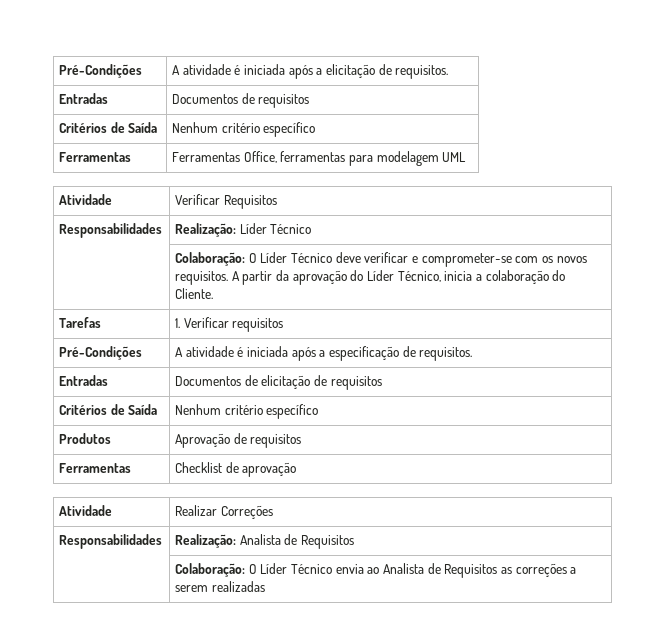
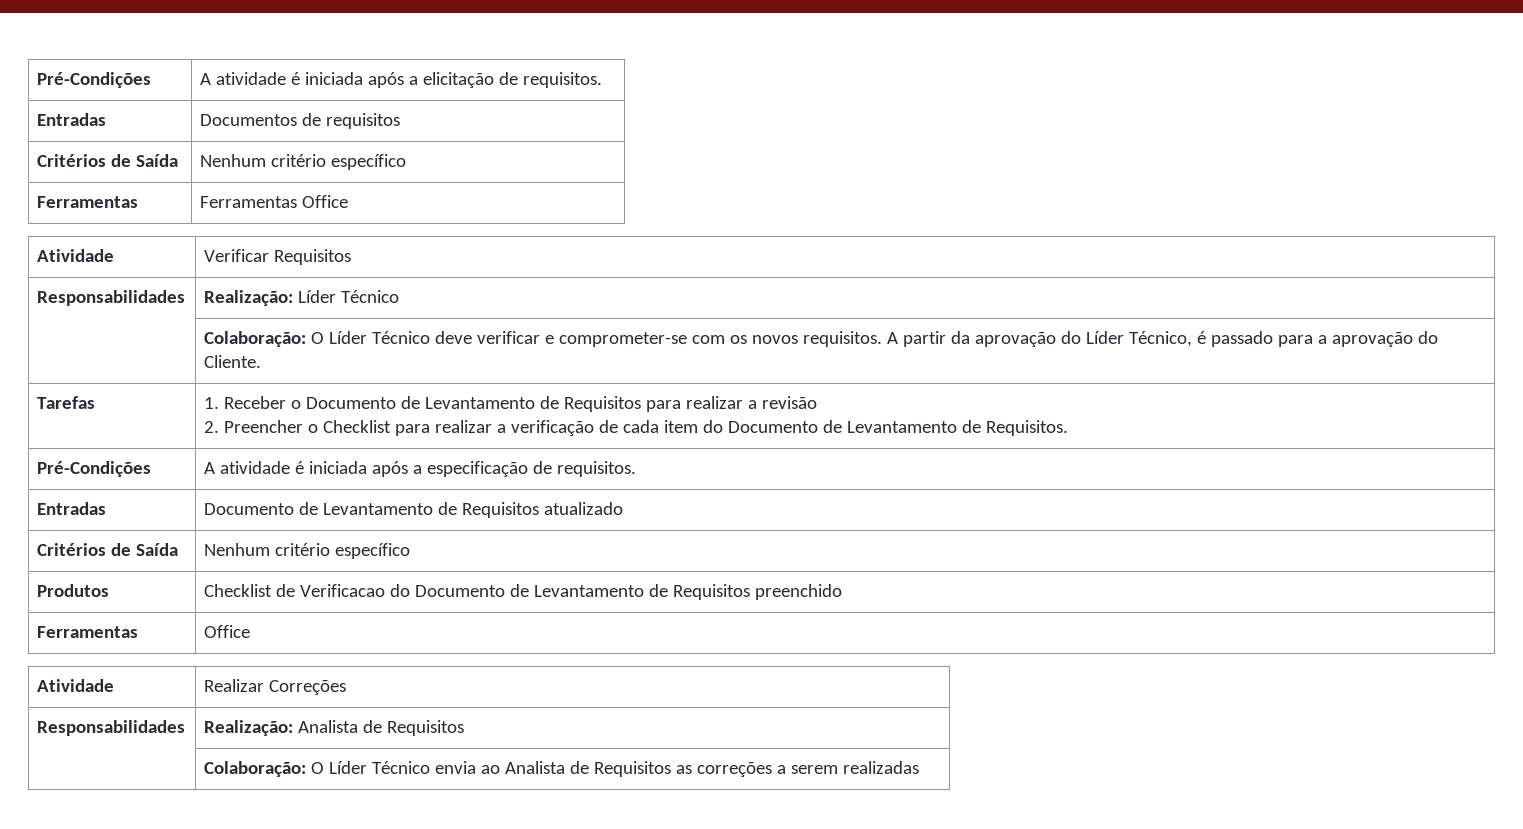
[243,151,467,166] Office, ferramentas para modelagem UML -> [302,195,349,208] Office
[444,270,549,284] inicia a colaboração -> [1197,331,1414,347] é passado para a aprovação
[183,317,284,332] Verificar requisitos -> [224,396,818,412] [204,420,1069,436] Receber o Documento de Levantamento de Requisitos para realizar a revisão // 2. Preencher o Checklist para realizar a verificação de cada item do Documento de Levantamento de Requisitos.
[175,375,382,390] Documentos de elicitação de requisitos -> [204,502,624,518] Documento de Levantamento de Requisitos atualizado
[175,433,302,448] [59,463,132,473] [175,462,297,477] Aprovação de requisitos // Ferramentas | Checklist de aprovação -> [204,584,843,600] [37,626,139,638] [204,625,251,638] Checklist de Verificacao do Documento de Levantamento de Requisitos preenchido // Ferramentas | Office

